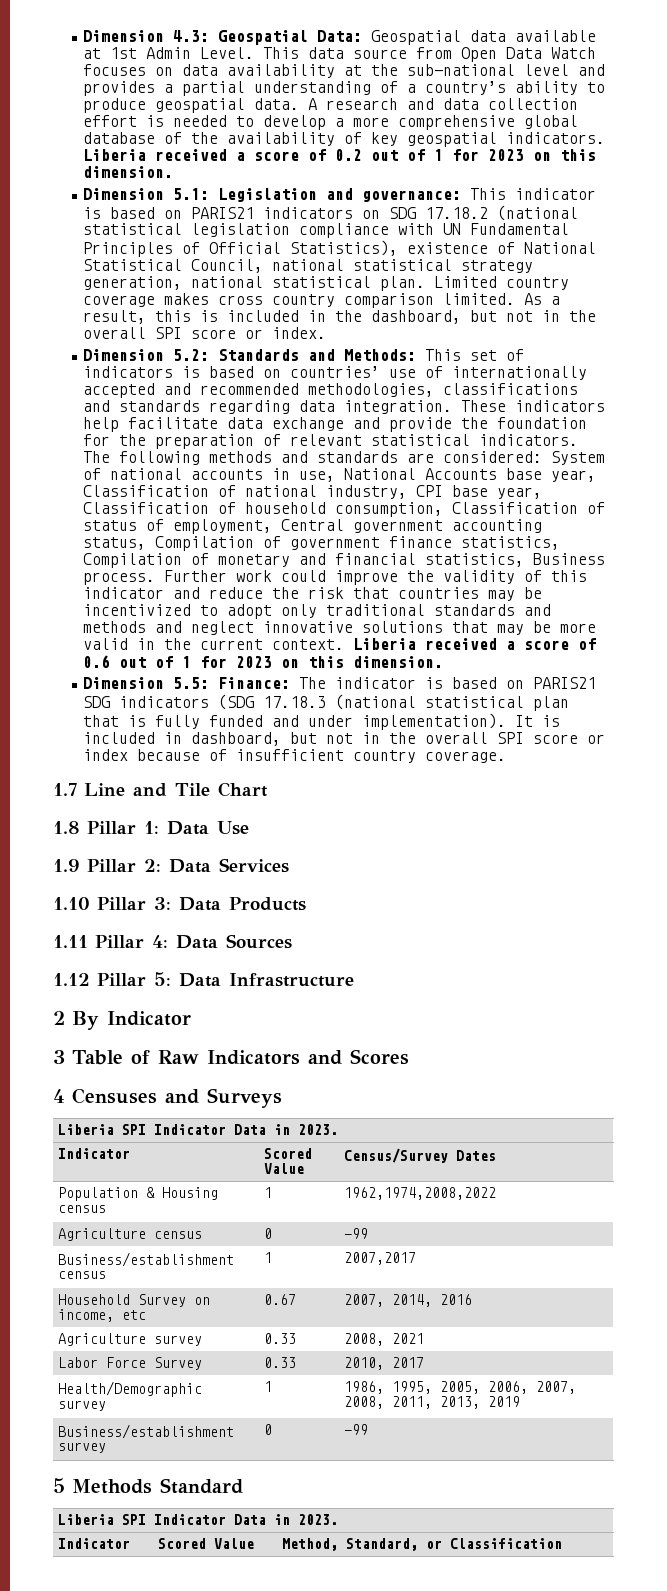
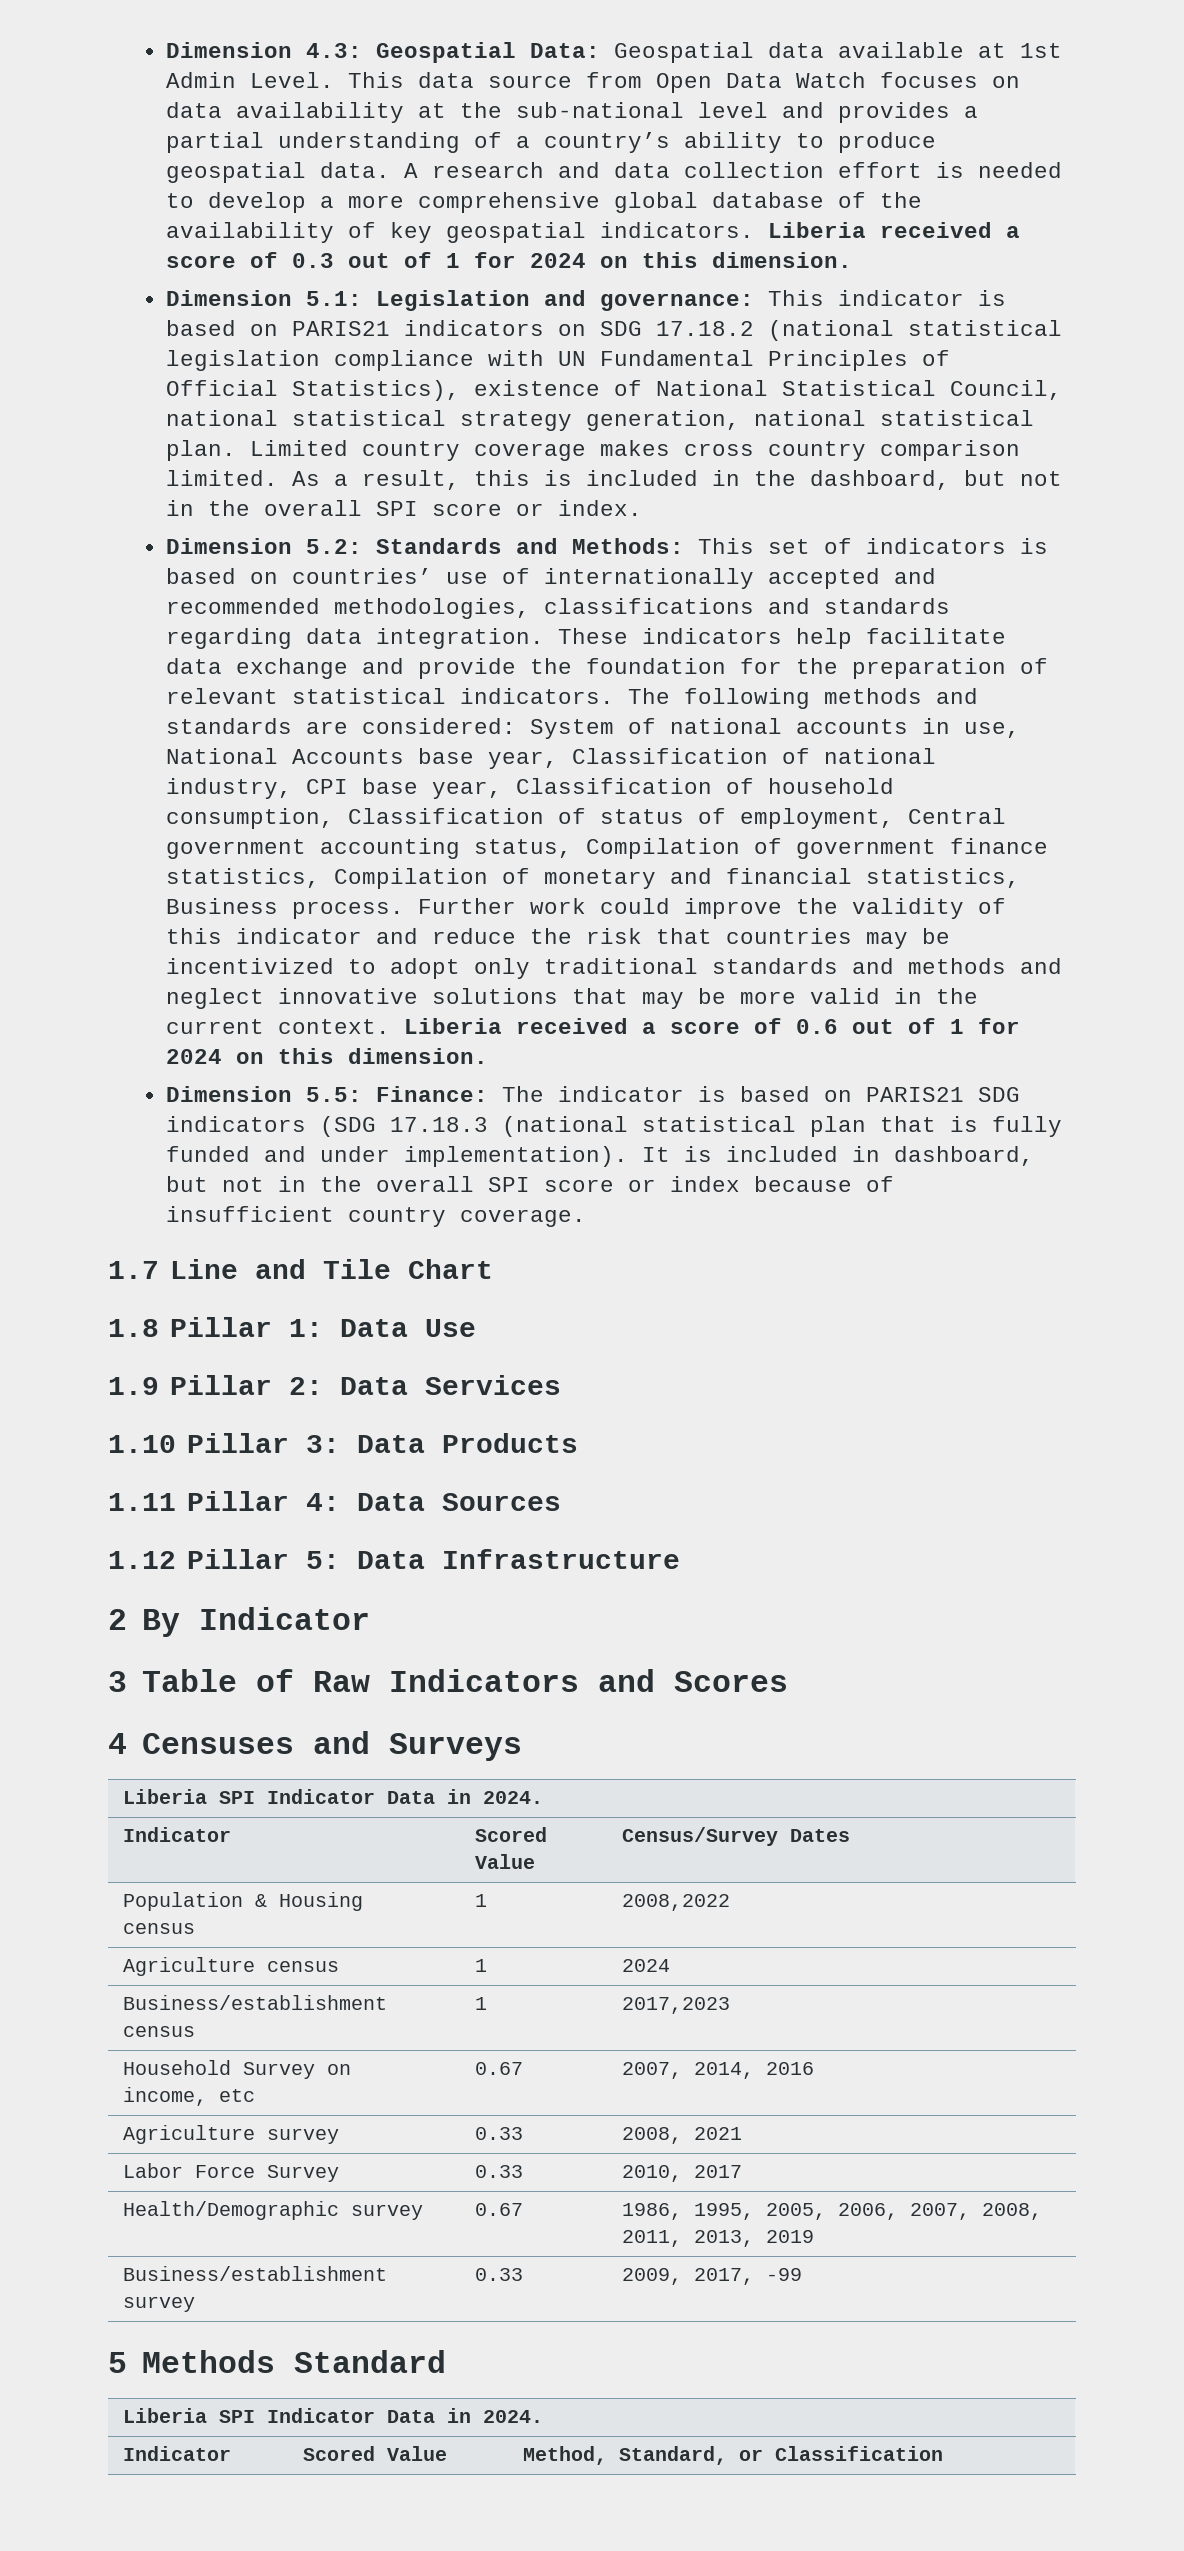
[335,149,525,161] 0.2 out of 1 for 2023 -> [292,252,587,268] 0.3 out of 1 for 2024
[236,656,273,668] 2023 -> [166,1049,223,1064] 2024
[298,1124,339,1135] 2023. -> [482,1791,543,1804] 2024.
[344,1187,497,1200] 1962,1974,2008,2022 -> [621,1894,730,1911] 2008,2022
[264,1228,273,1239] [344,1228,369,1239] 0 | -99 -> [474,1959,487,1972] [621,1959,670,1972] 1 | 2024
[344,1252,417,1265] 2007,2017 -> [621,1997,730,2014] 2017,2023
[264,1381,273,1392] 1 -> [474,2203,523,2216] 0.67
[264,1424,273,1435] 0 | -> [474,2268,523,2281] [621,2268,754,2285] 0.33 | 2009, 2017,
[298,1514,339,1525] 2023. -> [482,2410,543,2423] 2024.

